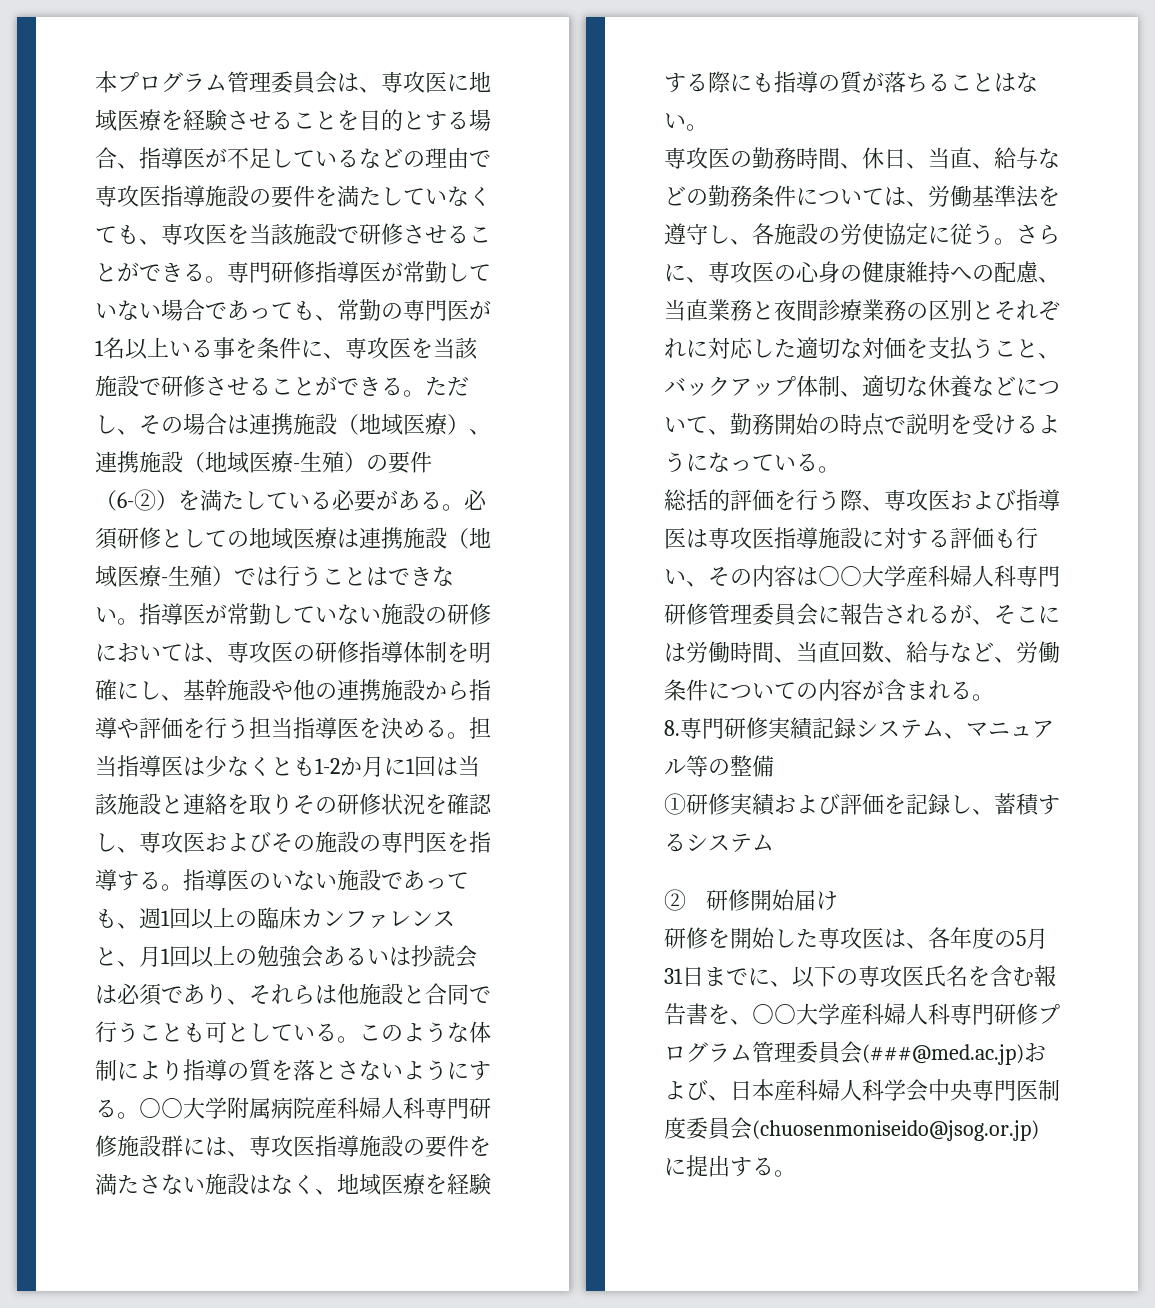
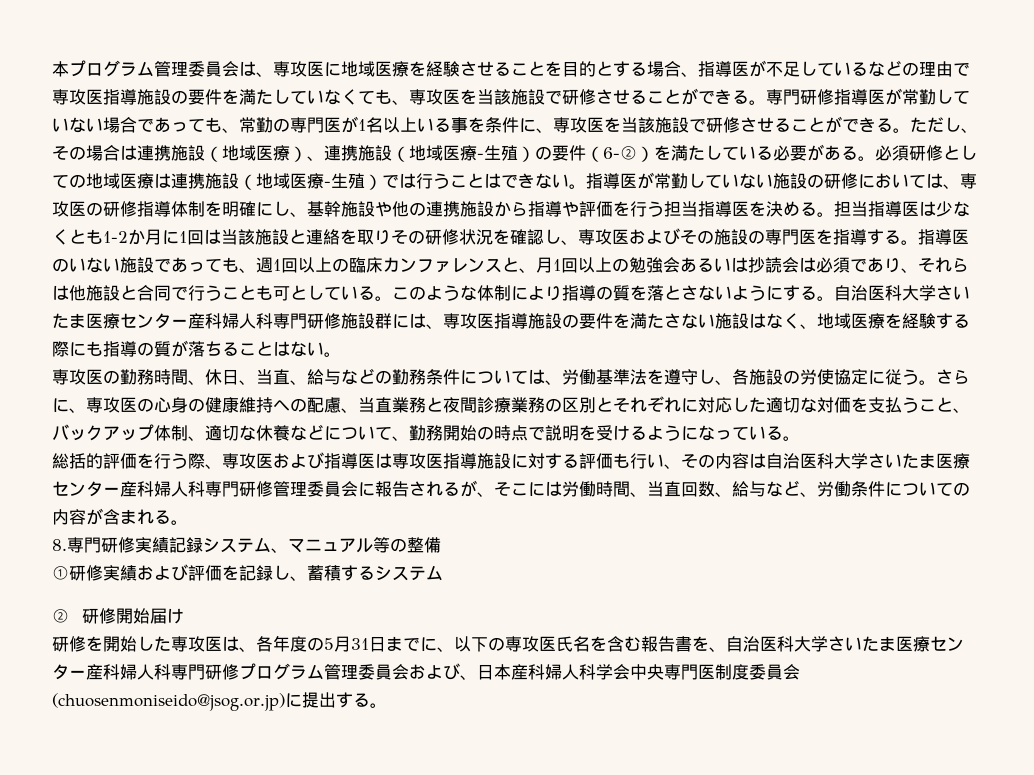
[139,1097,315,1119] ○○大学附属病院 -> [834,285,970,301] [52,313,188,329] 自治医科大学さいたま医療センター
[818,565,906,587] ○○大学 -> [766,453,970,469] [52,481,120,497] 自治医科大学さいたま医療センター
[752,1003,840,1025] ○○大学 -> [726,636,964,652] [52,664,86,680] 自治医科大学さいたま医療センター
[862,1044,1024,1065] (###@med.ac.jp) -> (409, 672) none

